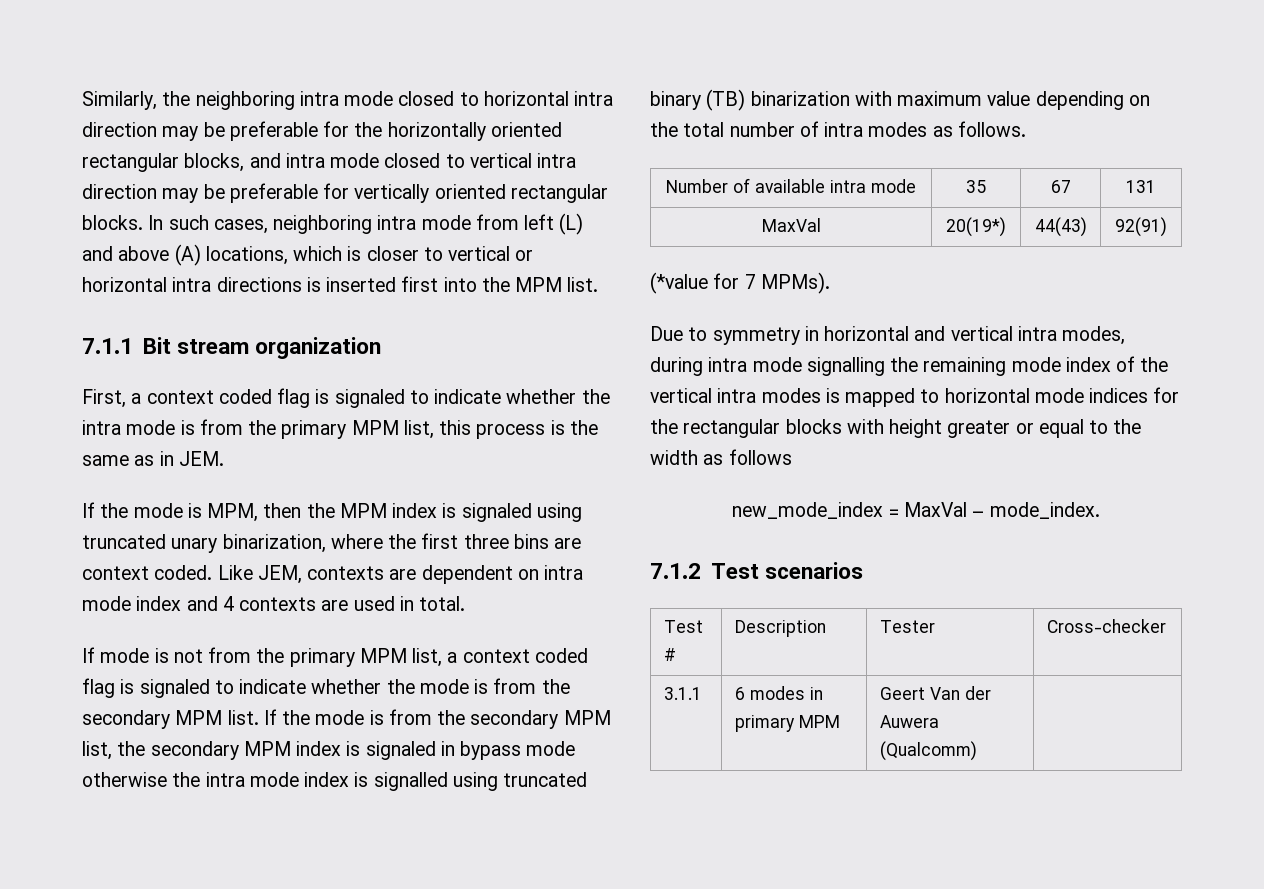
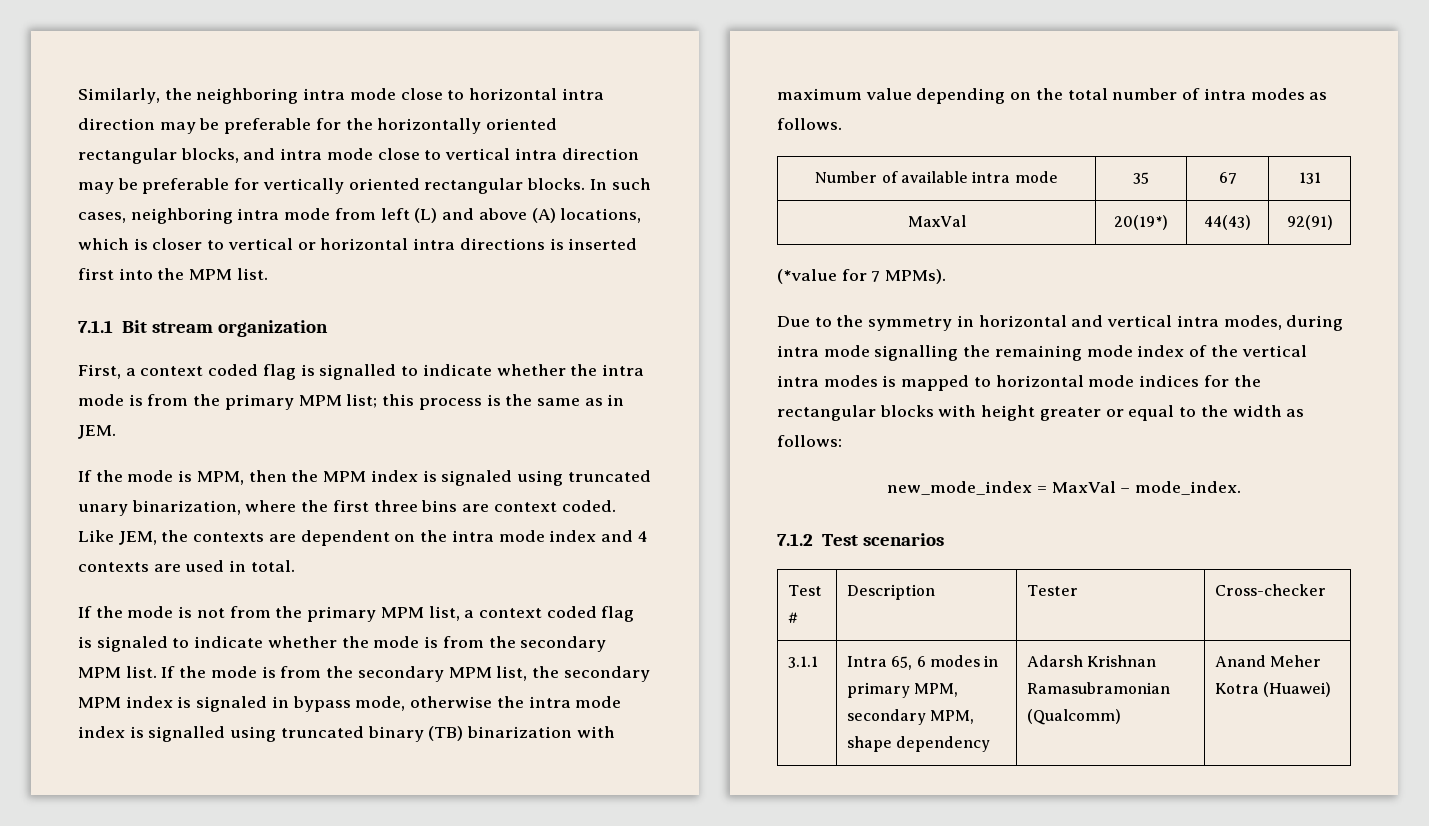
[398,91,455,106] closed -> [400,88,443,100] close
[384,153,441,168] closed -> [377,148,420,160] close
[334,389,405,408] signaled -> [319,364,397,380] signalled
[403,420,434,439] list, -> [346,394,378,408] list;
(302, 574) none -> [161,530,189,542] the
(539, 574) none -> [420,530,448,542] the
(95, 655) none -> [95,606,123,618] the
[526,741,576,756] mode -> [355,696,406,711] mode,
(708, 334) none -> [836,315,864,327] the
[728,449,792,465] follows -> [777,435,842,447] follows:
(702, 693) none -> [847,656,913,670] Intra 65,
[798,715,840,728] [879,686,991,700] [879,715,939,728] [879,741,977,761] MPM | Geert Van der Auwera (Qualcomm) | -> [914,683,959,697] [847,709,975,725] [847,736,991,752] [1027,655,1157,667] [1027,682,1171,694] [1027,709,1122,725] [1215,655,1322,667] [1215,682,1332,697] MPM, secondary MPM, shape dependency | Adarsh Krishnan Ramasubramonian (Qualcomm) | Anand Meher Kotra (Huawei)

